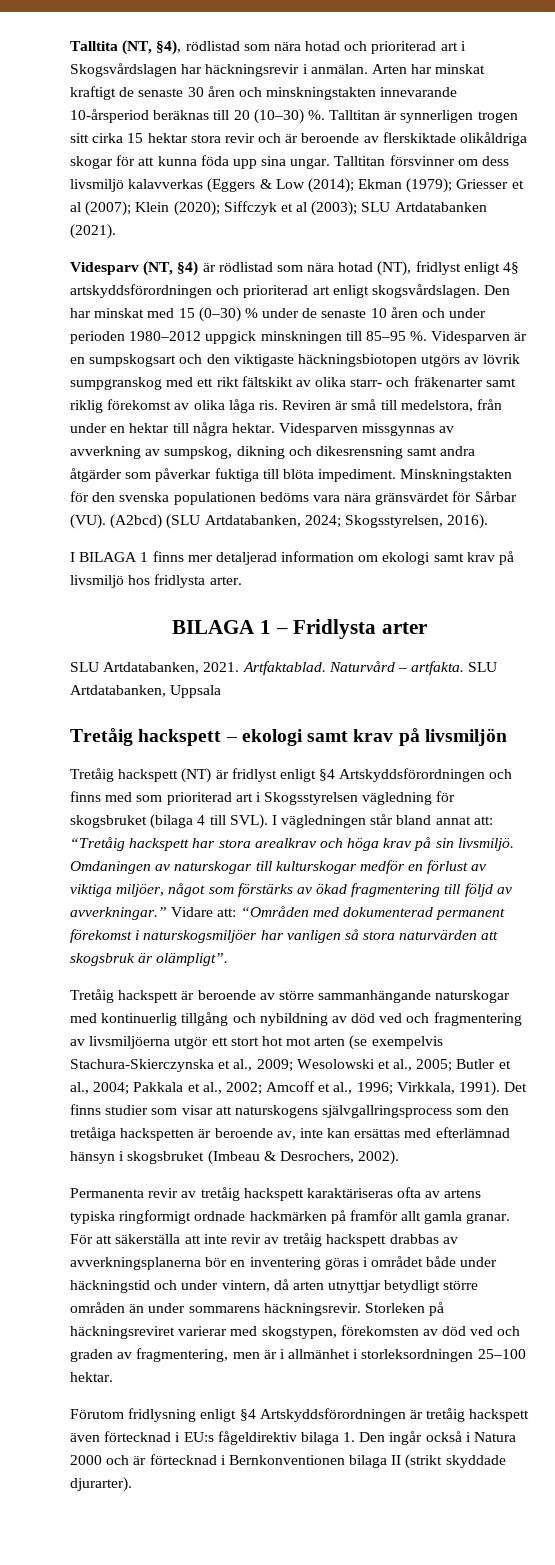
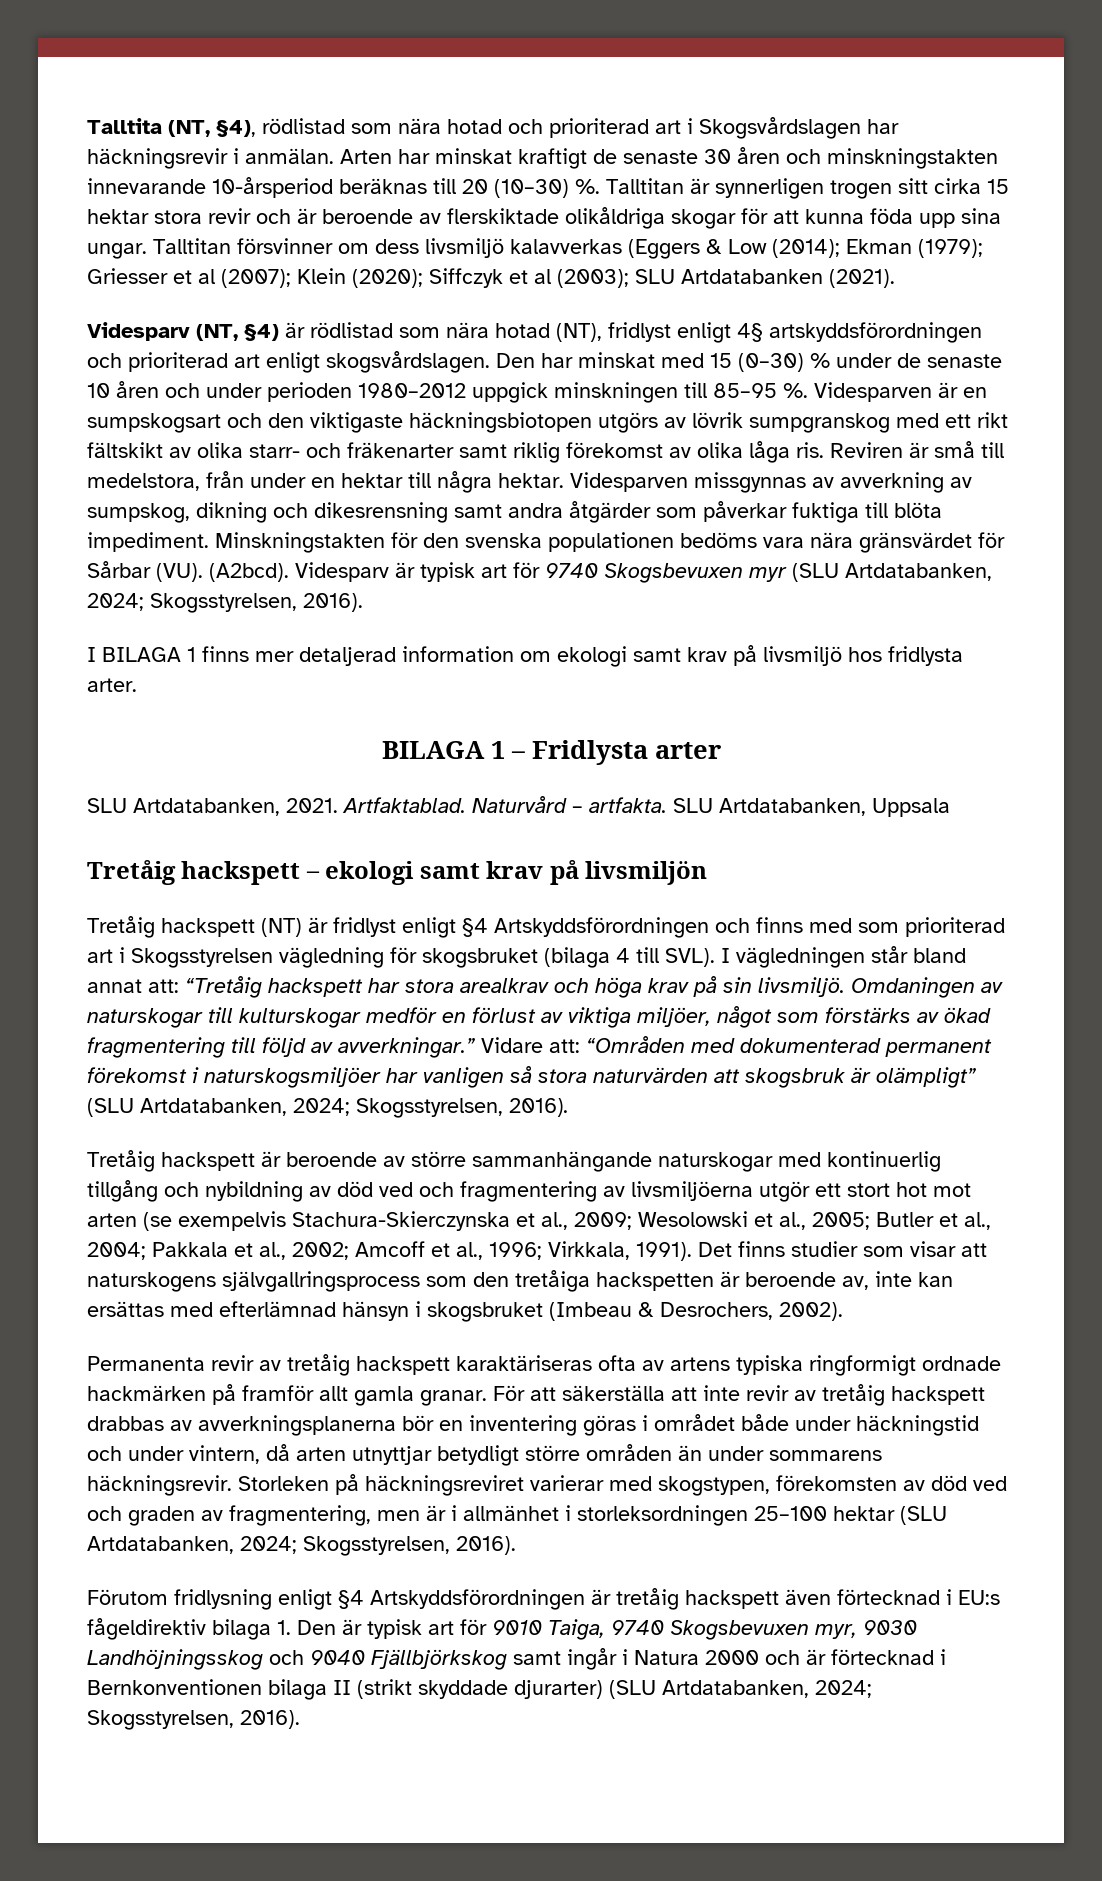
[110,514,163,529] (A2bcd) -> [209,562,787,583] (A2bcd). Videsparv är typisk art för 9740 Skogsbevuxen myr
[156,953,229,966] olämpligt”. -> [876,1067,976,1088] [87,1098,569,1118] olämpligt” (SLU Artdatabanken, 2024; Skogsstyrelsen, 2016).
[70,1372,113,1382] hektar. -> [833,1506,947,1525] [87,1536,516,1556] hektar (SLU Artdatabanken, 2024; Skogsstyrelsen, 2016).
[389,1431,462,1445] ingår också -> [342,1619,917,1640] [87,1648,617,1670] är typisk art för 9010 Taiga, 9740 Skogsbevuxen myr, 9030 Landhöjningsskog och 9040 Fjällbjörkskog samt ingår
[70,1477,132,1492] djurarter). -> [514,1680,872,1699] [87,1710,300,1730] djurarter) (SLU Artdatabanken, 2024; Skogsstyrelsen, 2016).

